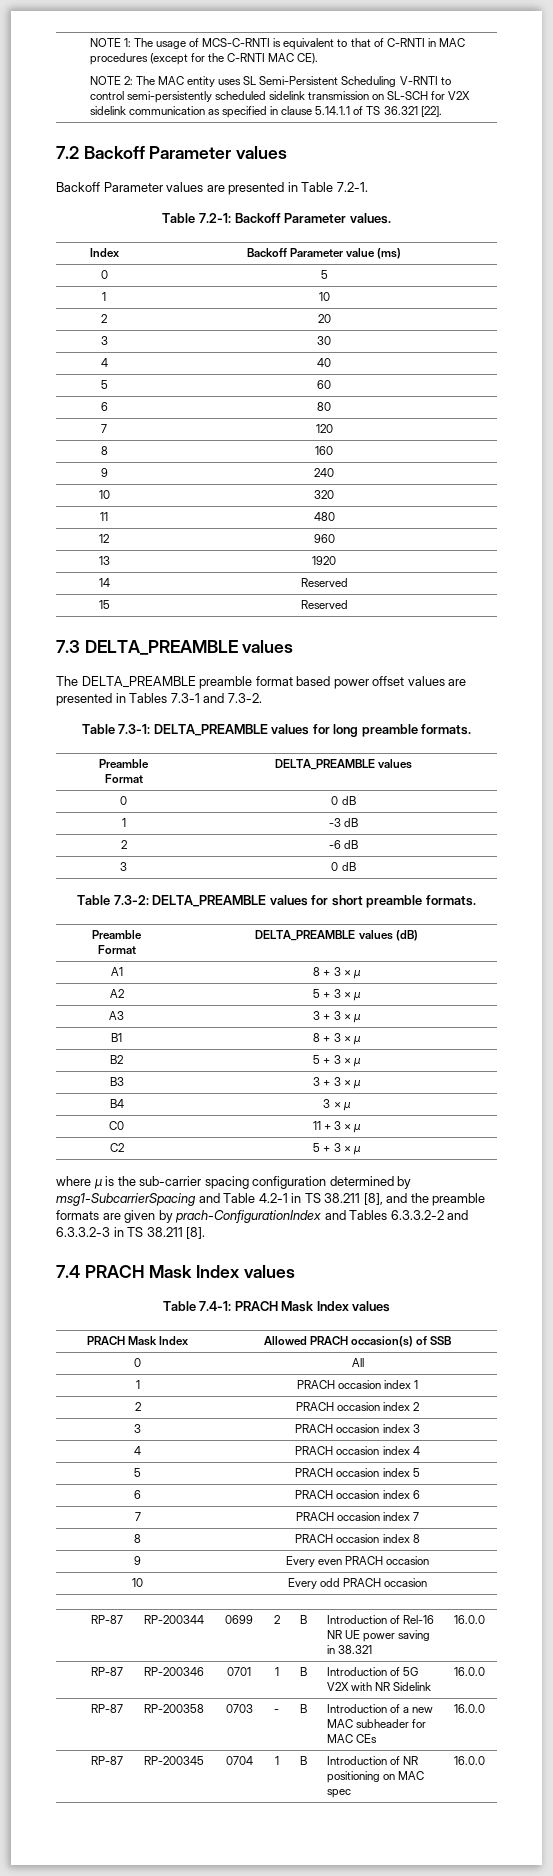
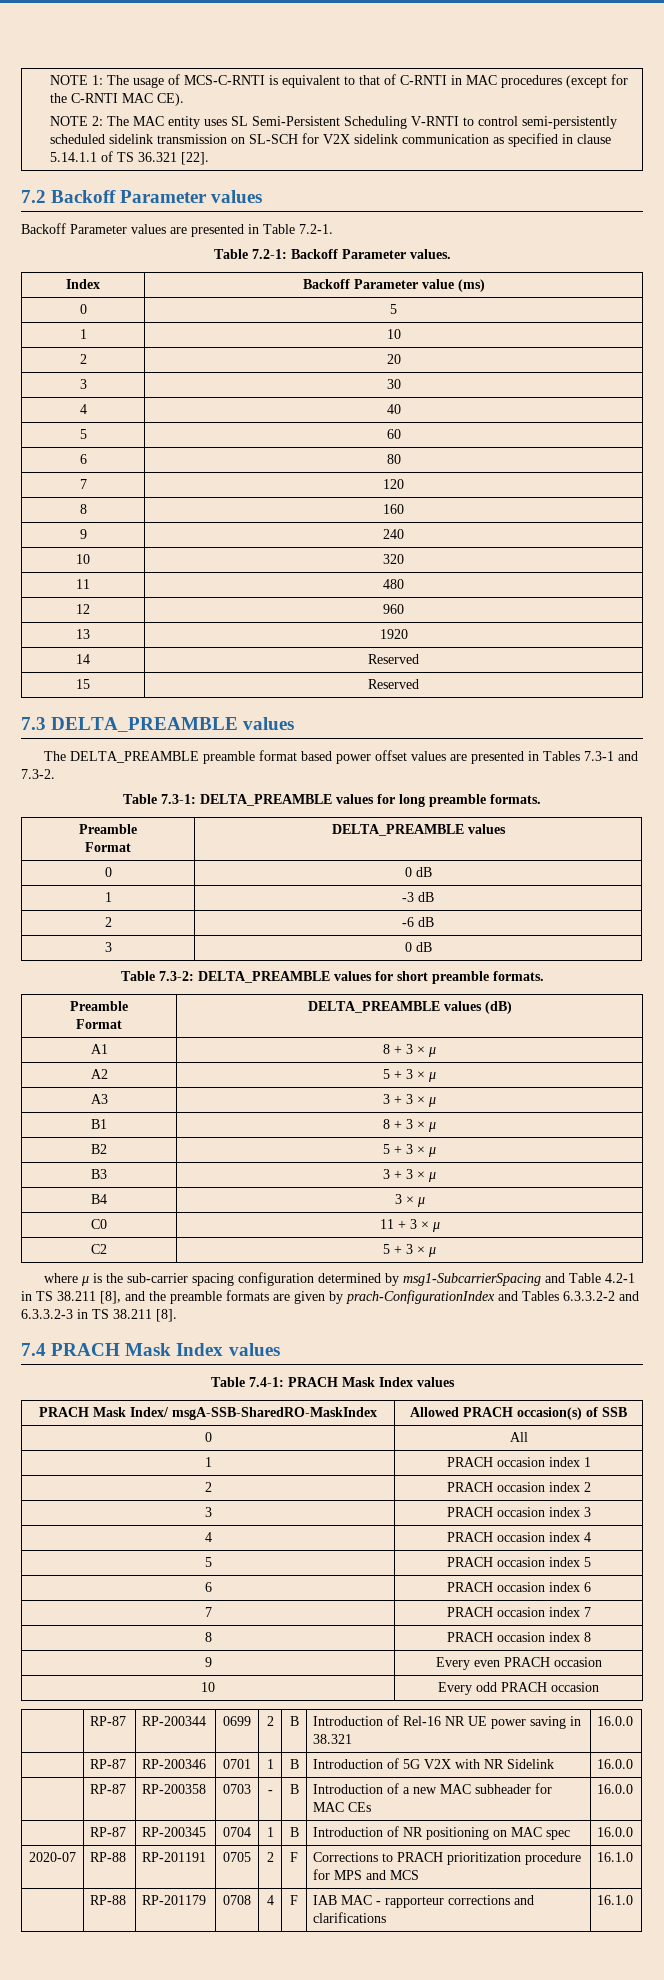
[159,1336,189,1345] Index -> [130,1407,377,1420] Index/ msgA-SSB-SharedRO-MaskIndex
(485, 1760) none -> [29,1852,76,1862] [90,1852,127,1862] [142,1852,207,1862] [223,1852,252,1862] [266,1852,274,1862] [290,1852,298,1862] [313,1852,582,1865] [313,1869,420,1880] [597,1852,634,1862] [90,1895,127,1905] [142,1895,207,1905] [223,1895,252,1905] [266,1895,274,1905] [290,1895,298,1905] [313,1895,535,1908] [313,1912,387,1923] [597,1895,634,1905] // 2020-07 | RP-88 | RP-201191 | 0705 | 2 | F | Corrections to PRACH prioritization procedure for MPS and MCS | 16.1.0 // | RP-88 | RP-201179 | 0708 | 4 | F | IAB MAC - rapporteur corrections and clarifications | 16.1.0

